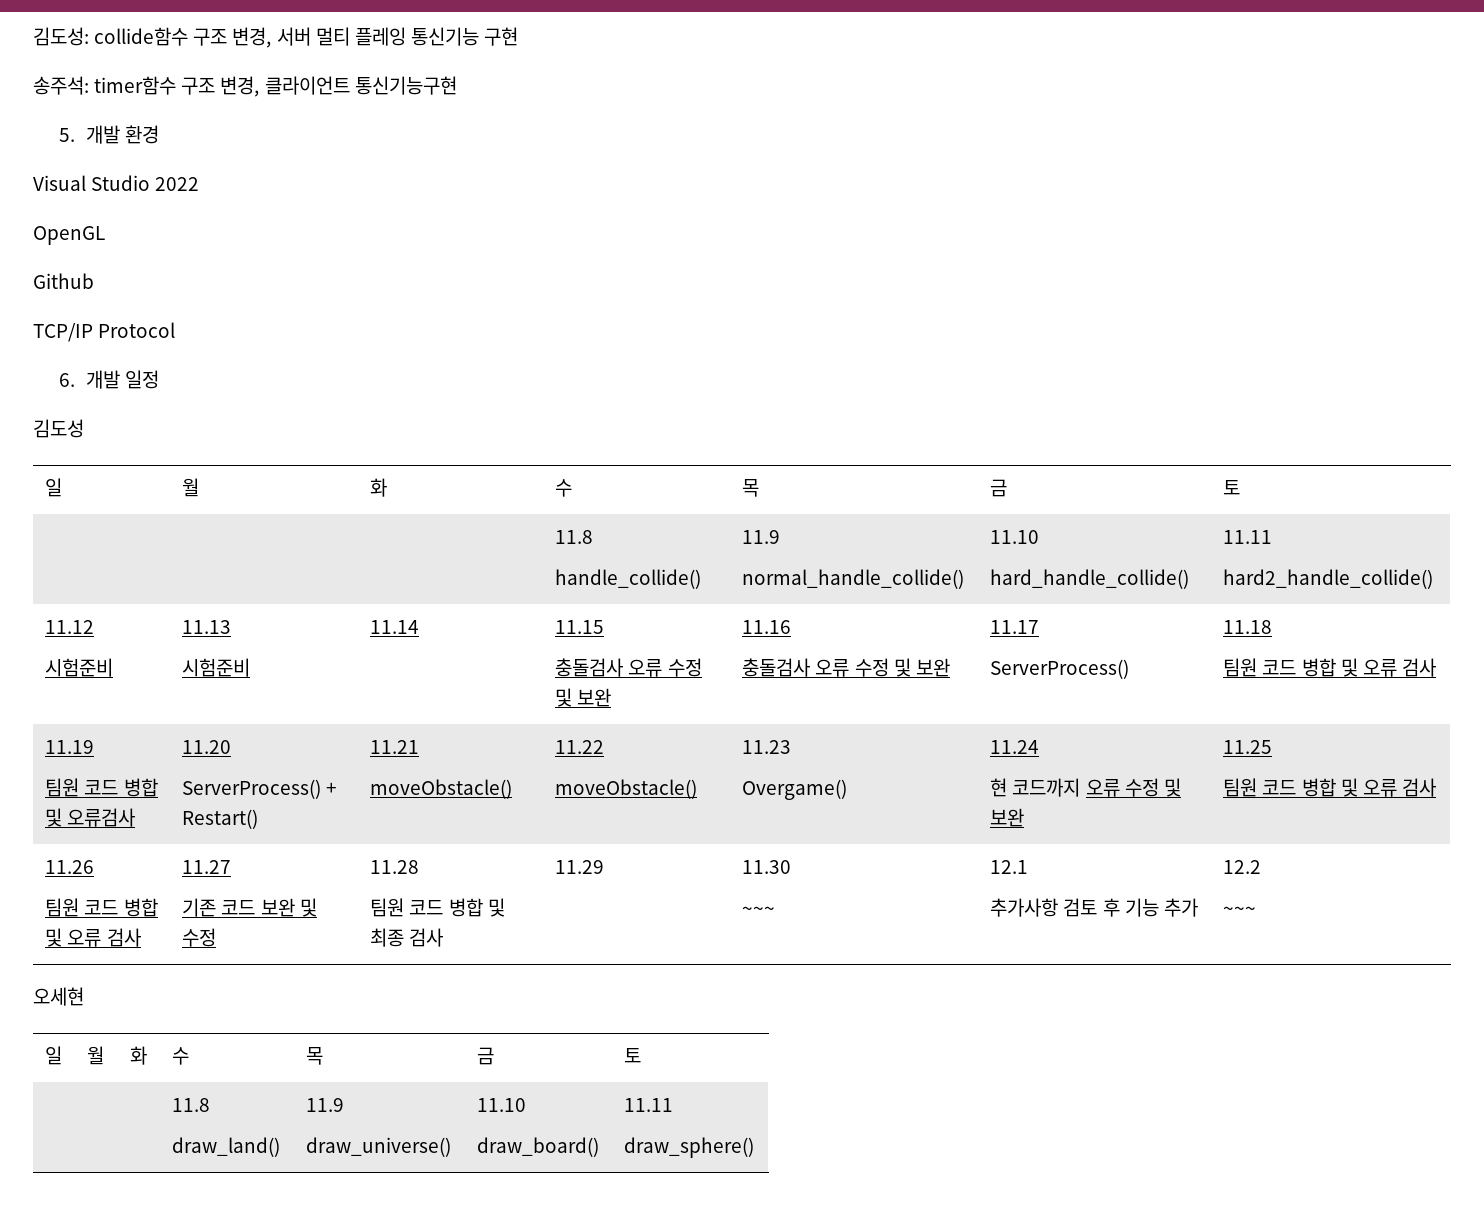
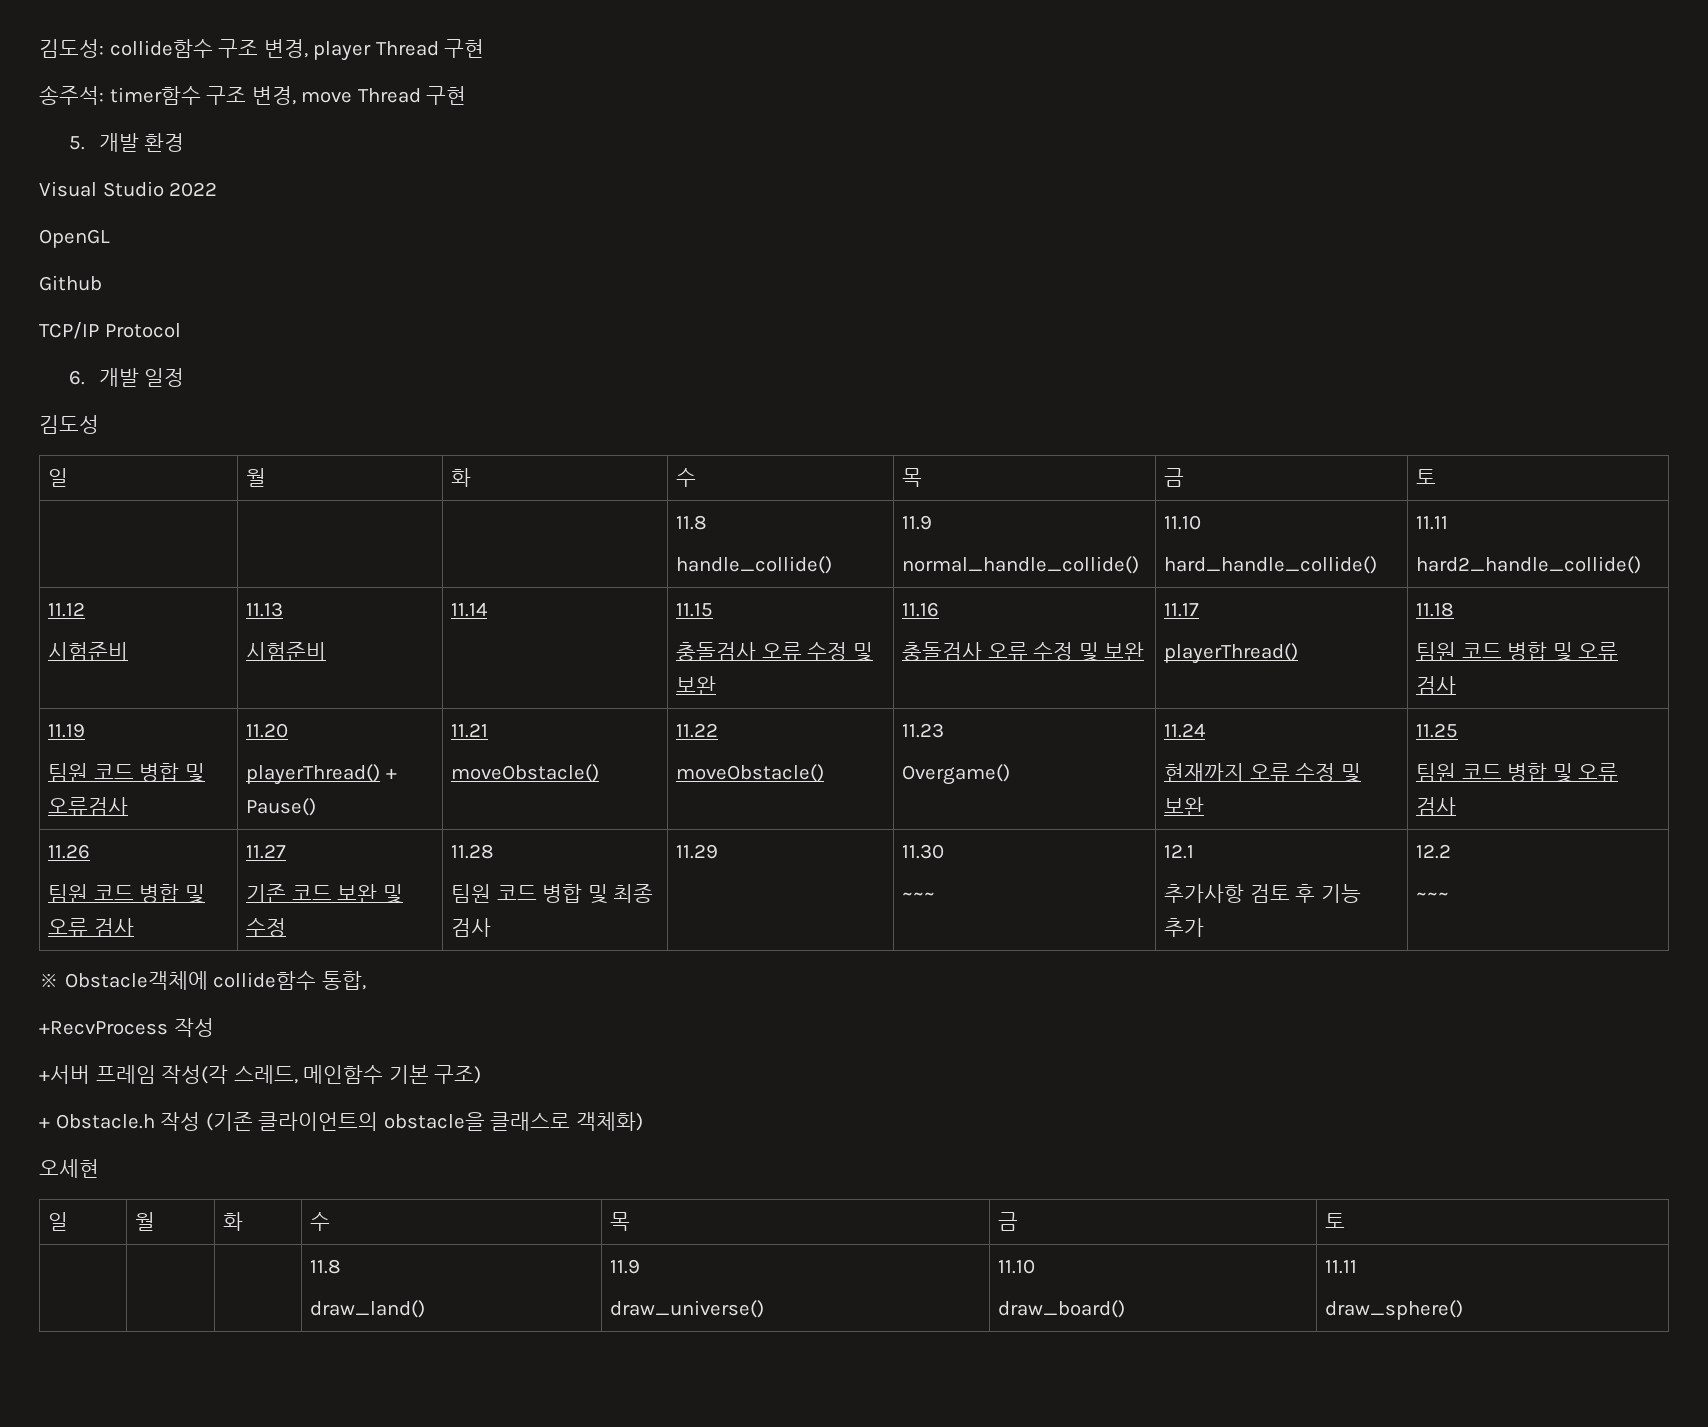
[276,27,479,46] 서버 멀티 플레잉 통신기능 -> [313,41,439,61] player Thread
[264,76,457,95] 클라이언트 통신기능구현 -> [301,86,467,105] move Thread 구현
[990,659,1130,679] ServerProcess() -> [1164,643,1299,664] playerThread()
[182,779,338,799] [182,809,259,829] ServerProcess() + Restart() -> [246,764,397,785] [246,798,317,816] playerThread() + Pause()
[990,778,1081,797] 현 코드까지 -> [1164,763,1245,782] 현재까지
(1257, 910) none -> [39,971,366,990] [39,1018,214,1037] [39,1065,482,1084] [39,1112,643,1131] // ※ Obstacle객체에 collide함수 통합, // +RecvProcess 작성 // +서버 프레임 작성(각 스레드, 메인함수 기본 구조) // + Obstacle.h 작성 (기존 클라이언트의 obstacle을 클래스로 객체화)

